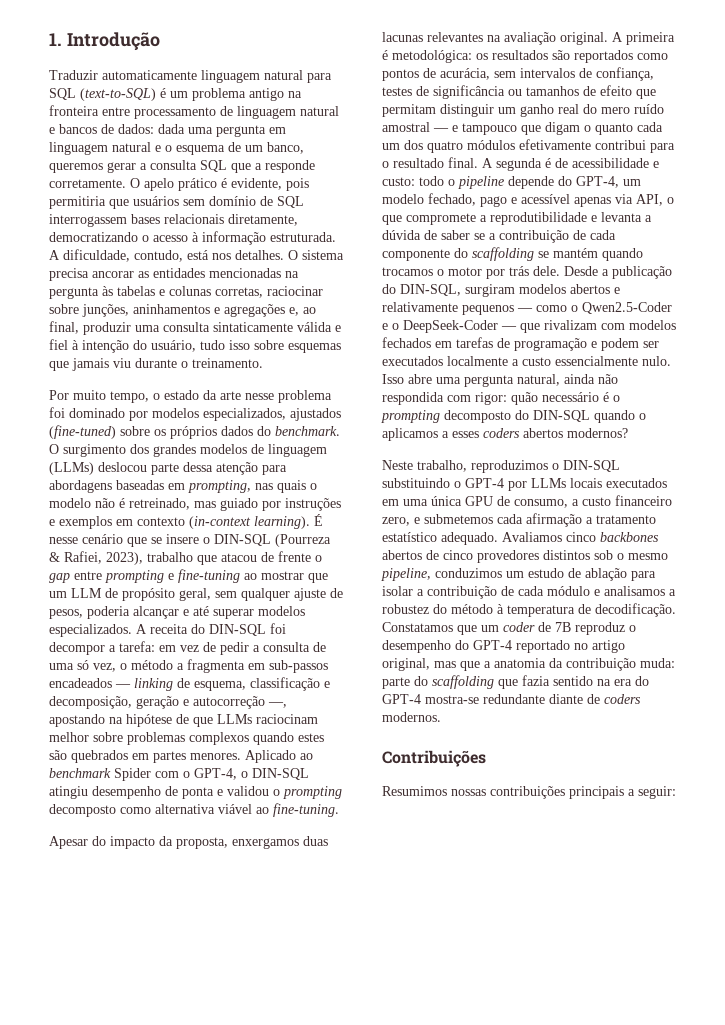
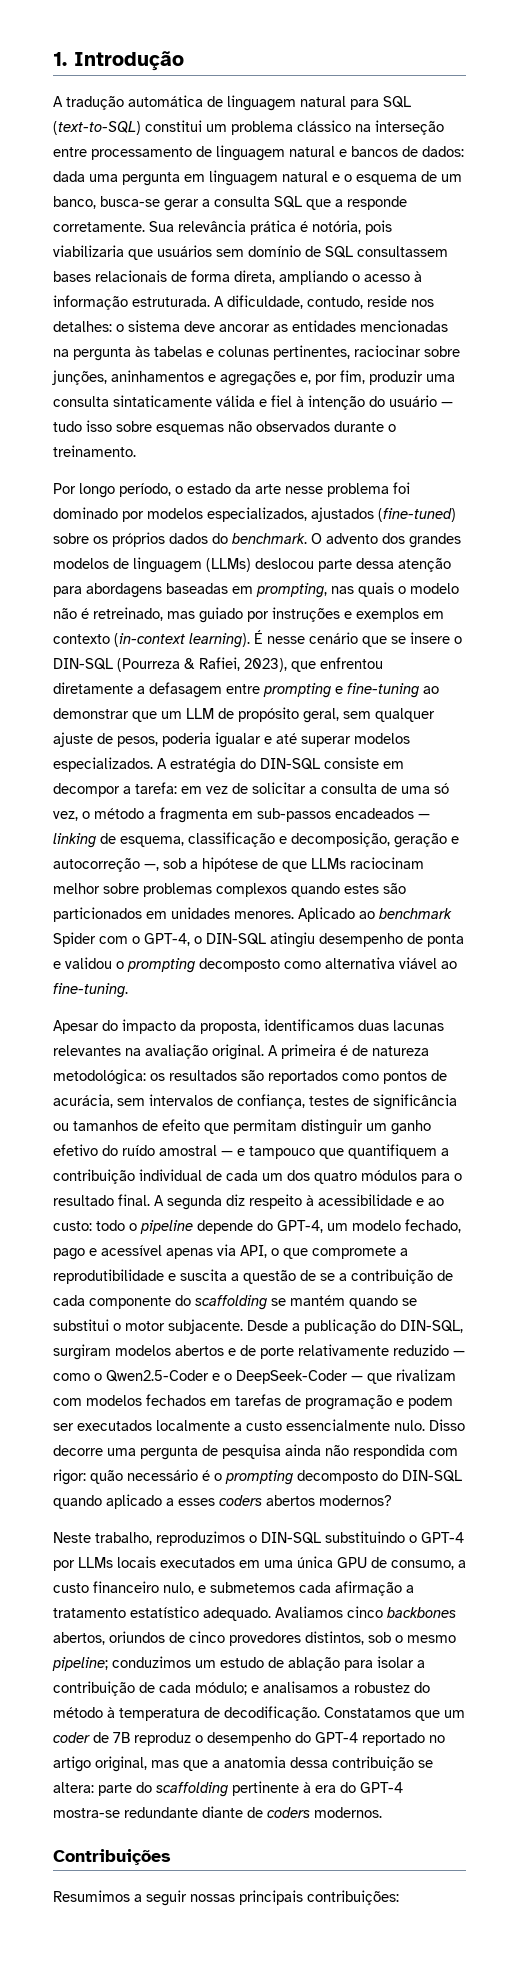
[49,70,197,80] Traduzir automaticamente -> [53,95,223,110] A tradução automática de
[160,88,166,98] é -> [145,120,202,132] constitui
[249,88,302,101] [49,105,99,116] antigo na fronteira -> [297,120,444,135] clássico na interseção
[49,163,103,173] queremos -> [100,196,160,207] busca-se
[130,178,309,191] [49,196,106,209] O apelo prático é evidente, pois permitiria -> [149,220,392,235] [53,245,124,257] Sua relevância prática é notória, pois viabilizaria
[49,214,127,227] interrogassem -> [357,246,448,257] consultassem
[228,214,298,226] [49,232,138,242] diretamente, democratizando -> [171,270,348,285] de forma direta, ampliando
[187,250,344,260] [49,268,89,281] está nos detalhes. O sistema precisa -> [367,295,434,307] [53,320,215,332] reside nos detalhes: o sistema deve
[215,287,263,298] corretas, -> [273,345,350,360] pertinentes,
[303,307,316,314] [49,321,79,334] ao final, -> [315,370,365,385] por fim,
[151,340,196,352] usuário, -> [389,395,453,407] usuário —
[49,358,131,371] que jamais viu -> [228,421,330,432] não observados
[73,390,149,403] muito tempo, -> [79,483,171,498] longo período,
[63,444,126,457] surgimento -> [326,533,378,544] advento
[147,551,322,565] [49,573,70,583] trabalho que atacou de frente o gap -> [291,657,383,672] [53,682,222,698] que enfrentou diretamente a defasagem
[261,571,304,580] mostrar -> [53,708,129,719] demonstrar
[133,606,179,619] alcançar -> [215,732,261,748] igualar
[150,623,286,636] receita do DIN-SQL foi -> [170,757,404,773] estratégia do DIN-SQL consiste em
[220,642,249,655] pedir -> [252,782,306,794] solicitar
[49,714,123,727] apostando na -> [163,858,198,869] sob a
[71,750,186,763] quebrados em partes -> [53,907,230,922] particionados em unidades
[232,838,299,849] enxergamos -> [264,1019,354,1031] identificamos
(388, 55) none -> [352,1045,429,1056] de natureza
[558,104,630,114] real do mero -> [53,1144,118,1156] efetivo do
[545,122,633,135] digam o quanto -> [348,1144,449,1159] [53,1169,222,1184] quantifiquem a contribuição individual de
[519,139,646,150] efetivamente contribui -> (417, 1175) none
[545,158,568,168] é de -> [226,1194,314,1209] diz respeito à
(659, 164) none -> [428,1198,444,1206] ao
[601,212,652,222] [382,230,470,240] levanta a dúvida de saber -> [180,1269,316,1284] suscita a questão de
[382,266,560,279] trocamos o motor por trás dele. -> [402,1298,417,1306] [53,1319,243,1334] se substitui o motor subjacente.
[382,302,514,315] relativamente pequenos -> [240,1344,449,1359] de porte relativamente reduzido
[382,374,560,387] Isso abre uma pergunta natural, -> [429,1419,465,1431] [53,1444,281,1460] Disso decorre uma pergunta de pesquisa
[639,413,646,420] [382,428,438,441] o aplicamos -> [106,1494,162,1509] aplicado
[382,517,410,526] zero, -> [163,1582,194,1595] nulo,
[382,550,422,560] abertos -> [53,1631,165,1645] abertos, oriundos
[543,550,590,560] distintos -> [305,1631,364,1645] distintos,
[381,568,431,581] pipeline, -> [52,1657,108,1671] pipeline;
[547,586,590,596] módulo -> [195,1682,247,1695] módulo;
[549,658,675,671] [382,675,611,689] da contribuição muda: parte do scaffolding que fazia sentido na -> [290,1756,433,1771] [53,1781,311,1797] dessa contribuição se altera: parte do scaffolding pertinente à
[451,786,676,799] nossas contribuições principais a seguir: -> [134,1890,399,1906] a seguir nossas principais contribuições:

